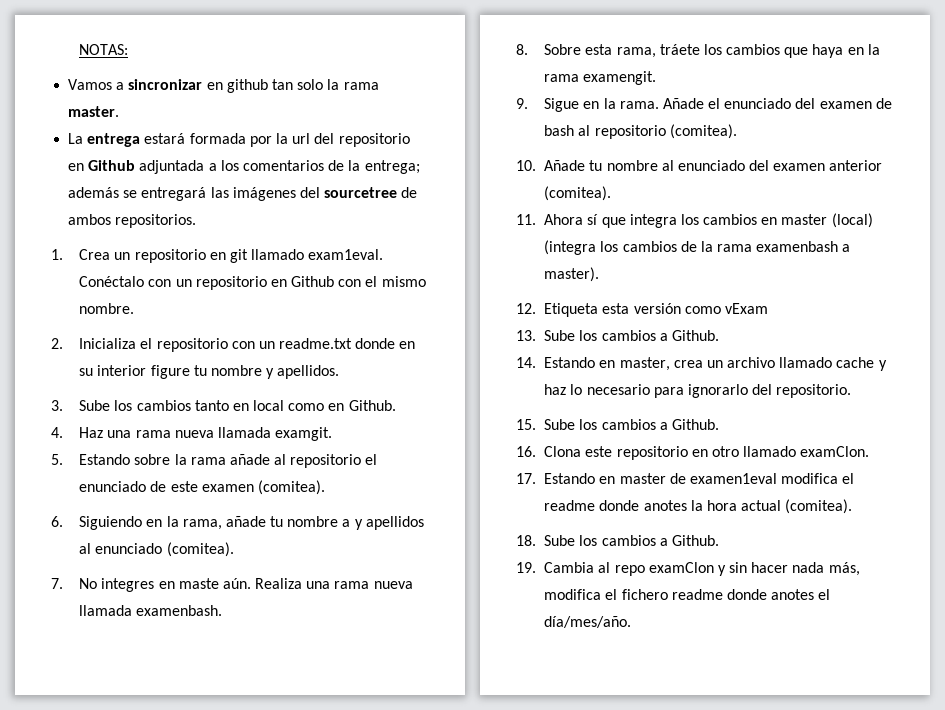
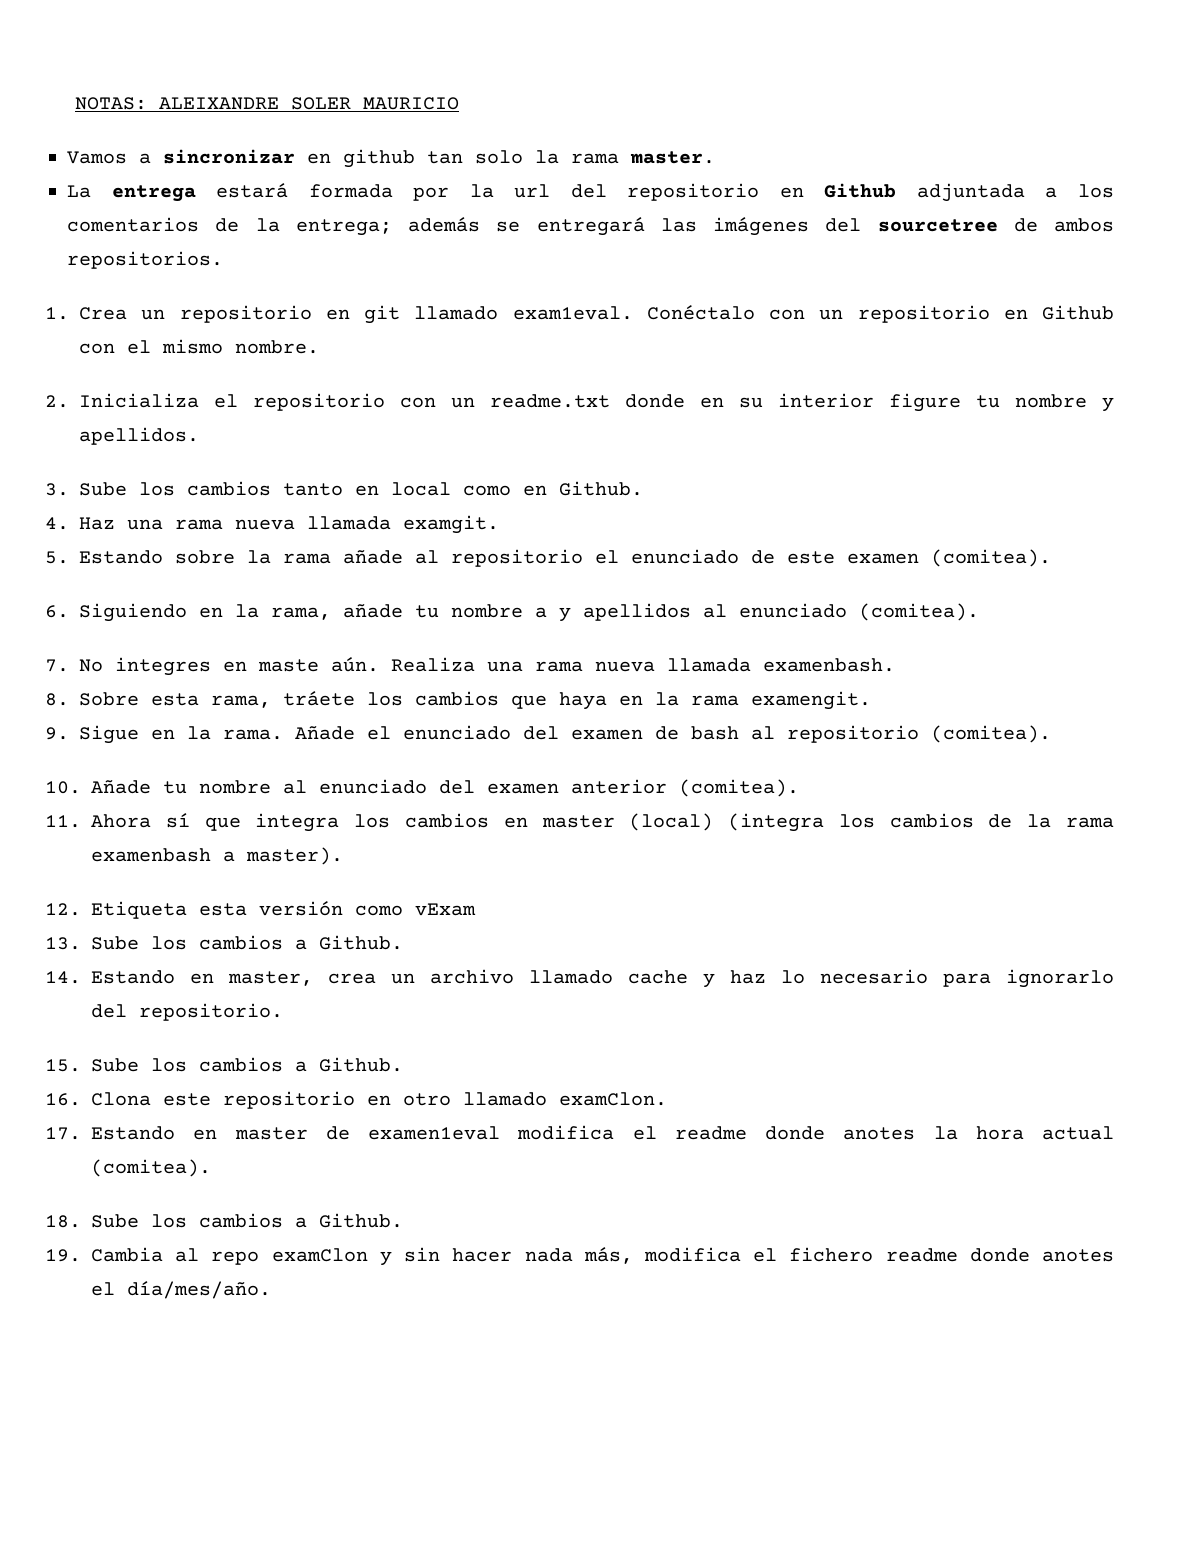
(129, 49) none -> [158,97,459,110] ALEIXANDRE SOLER MAURICIO

